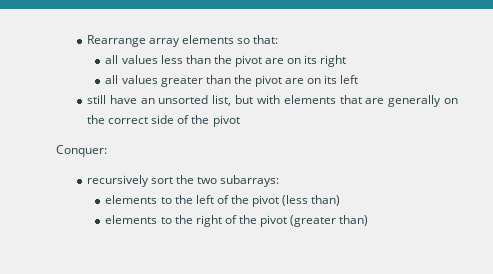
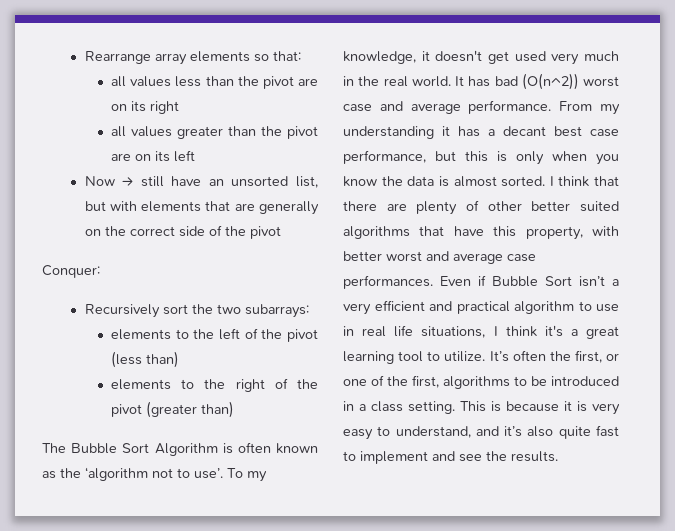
(359, 79) none -> [84,176,134,186] Now →
[87,175,150,187] recursively -> [84,304,160,318] Recursively
(369, 220) none -> [42,442,318,456] [42,467,267,482] [343,50,619,65] [343,73,619,90] [343,100,620,115] [343,126,619,139] [343,150,619,165] [343,176,619,187] [343,200,619,215] [343,226,619,240] [343,251,536,264] [343,275,619,289] [343,300,619,315] [343,325,619,339] [343,350,619,364] [343,375,619,389] [343,401,620,415] [343,425,619,440] [343,451,558,464] // The Bubble Sort Algorithm is often known as the ‘algorithm not to use’. To my knowledge, it doesn't get used very much in the real world. It has bad (O(n^2)) worst case and average performance. From my understanding it has a decant best case performance, but this is only when you know the data is almost sorted. I think that there are plenty of other better suited algorithms that have this property, with better worst and average case performances. Even if Bubble Sort isn’t a very efficient and practical algorithm to use in real life situations, I think it's a great learning tool to utilize. It’s often the first, or one of the first, algorithms to be introduced in a class setting. This is because it is very easy to understand, and it’s also quite fast to implement and see the results.

